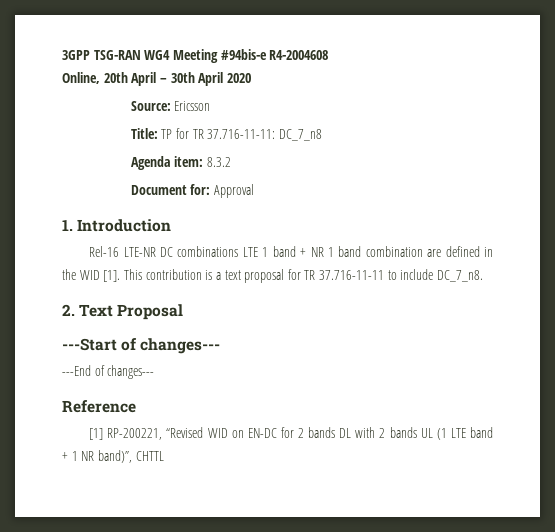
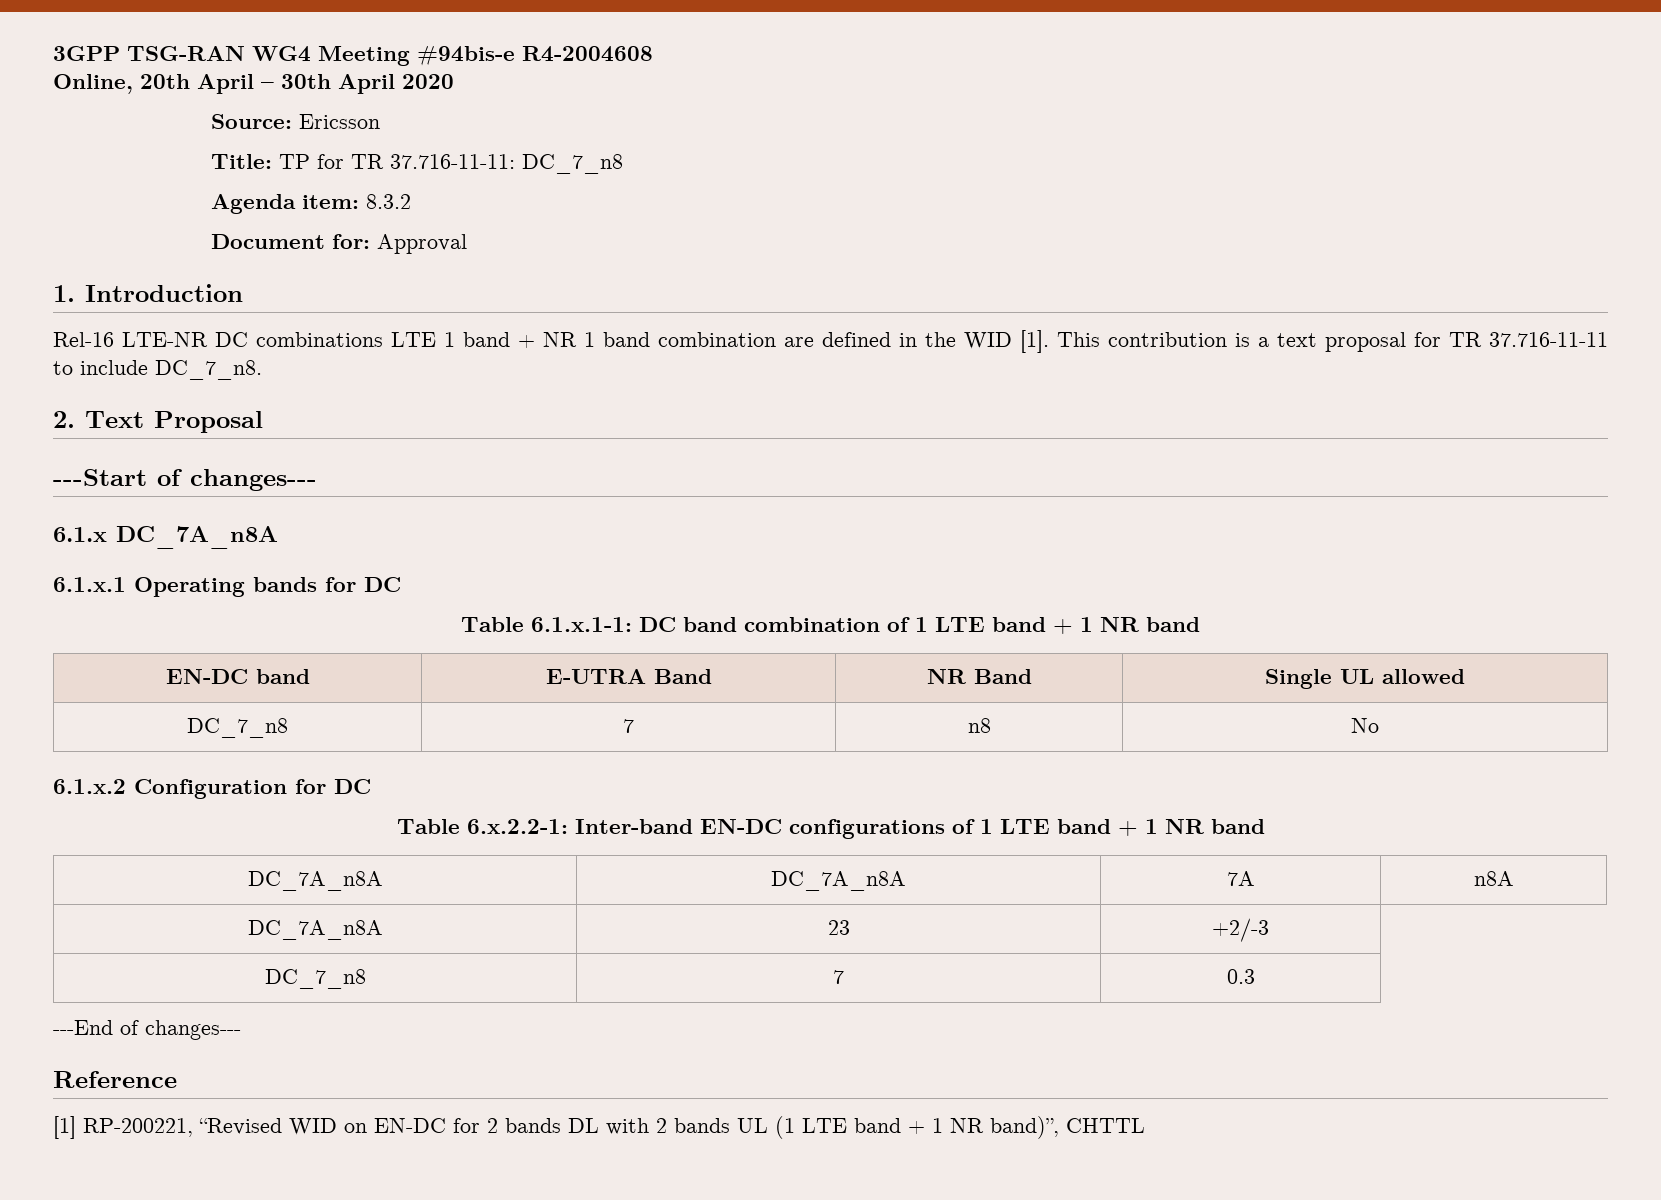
(221, 346) none -> [53,526,278,549] [53,577,401,597] [461,617,1200,634] [165,669,310,684] [545,669,712,684] [926,669,1032,684] [1265,669,1465,689] [187,718,288,738] [623,719,634,733] [967,718,991,733] [1351,718,1379,733] [53,779,371,799] [396,819,1265,839] [247,871,383,891] [771,871,906,891] [1226,871,1255,886] [1473,871,1514,886] [247,920,383,940] [827,920,850,935] [1212,918,1269,942] [264,969,366,989] [833,970,844,984] [1226,969,1255,984] // 6.1.x DC_7A_n8A // 6.1.x.1 Operating bands for DC // Table 6.1.x.1-1: DC band combination of 1 LTE band + 1 NR band // EN-DC band | E-UTRA Band | NR Band | Single UL allowed // DC_7_n8 | 7 | n8 | No // 6.1.x.2 Configuration for DC // Table 6.x.2.2-1: Inter-band EN-DC configurations of 1 LTE band + 1 NR band // DC_7A_n8A | DC_7A_n8A | 7A | n8A // DC_7A_n8A | 23 | +2/-3 // DC_7_n8 | 7 | 0.3

